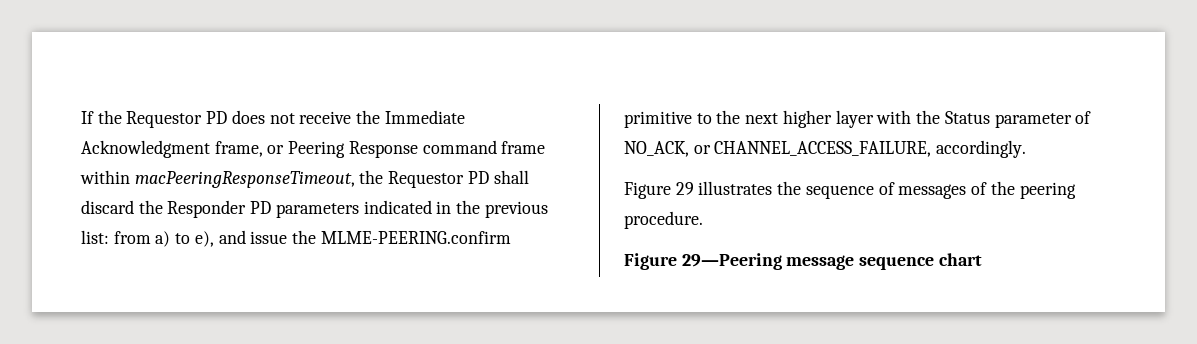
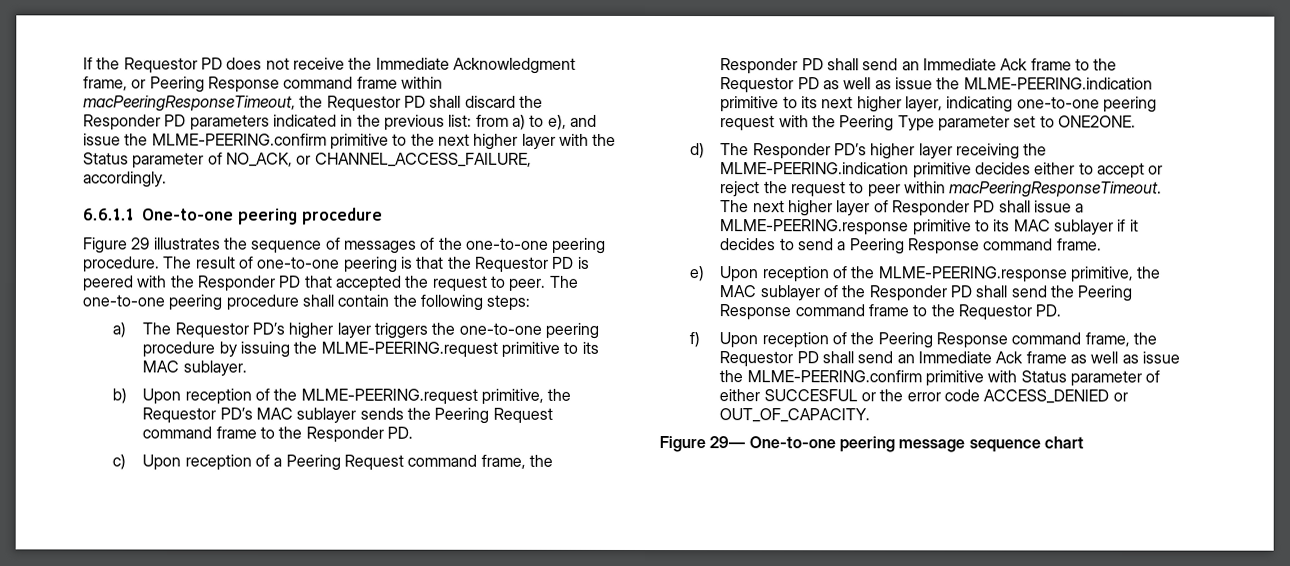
(1027, 149) none -> [83,207,383,225] // 6.6.1.1 One-to-one peering procedure
(1015, 188) none -> [465,237,549,250] one-to-one
[624,253,782,270] // Figure 29—Peering -> [163,256,590,273] [82,275,579,292] [82,294,531,311] [112,322,599,339] [142,341,599,358] [142,360,247,377] [112,388,572,405] [142,407,553,424] [142,426,414,443] [112,454,553,471] [720,58,1118,75] [720,77,1153,94] [720,96,1157,113] [720,115,1136,132] [690,143,1048,160] [720,162,1164,179] [720,181,1163,198] [720,200,1085,217] [720,219,1139,236] [720,238,1102,255] [690,266,1162,283] [719,285,1133,302] [719,304,1062,321] [689,332,1157,349] [719,351,1180,368] [719,370,1161,387] [719,389,1128,404] [719,408,871,423] [659,436,895,453] The result of one-to-one peering is that the Requestor PD is peered with the Responder PD that accepted the request to peer. The one-to-one peering procedure shall contain the following steps: // a) The Requestor PD’s higher layer triggers the one-to-one peering procedure by issuing the MLME-PEERING.request primitive to its MAC sublayer. // b) Upon reception of the MLME-PEERING.request primitive, the Requestor PD’s MAC sublayer sends the Peering Request command frame to the Responder PD. // c) Upon reception of a Peering Request command frame, the Responder PD shall send an Immediate Ack frame to the Requestor PD as well as issue the MLME-PEERING.indication primitive to its next higher layer, indicating one-to-one peering request with the Peering Type parameter set to ONE2ONE. // d) The Responder PD’s higher layer receiving the MLME-PEERING.indication primitive decides either to accept or reject the request to peer within macPeeringResponseTimeout. The next higher layer of Responder PD shall issue a MLME-PEERING.response primitive to its MAC sublayer if it decides to send a Peering Response command frame. // e) Upon reception of the MLME-PEERING.response primitive, the MAC sublayer of the Responder PD shall send the Peering Response command frame to the Requestor PD. // f) Upon reception of the Peering Response command frame, the Requestor PD shall send an Immediate Ack frame as well as issue the MLME-PEERING.confirm primitive with Status parameter of either SUCCESFUL or the error code ACCESS_DENIED or OUT_OF_CAPACITY. // Figure 29— One-to-one peering

